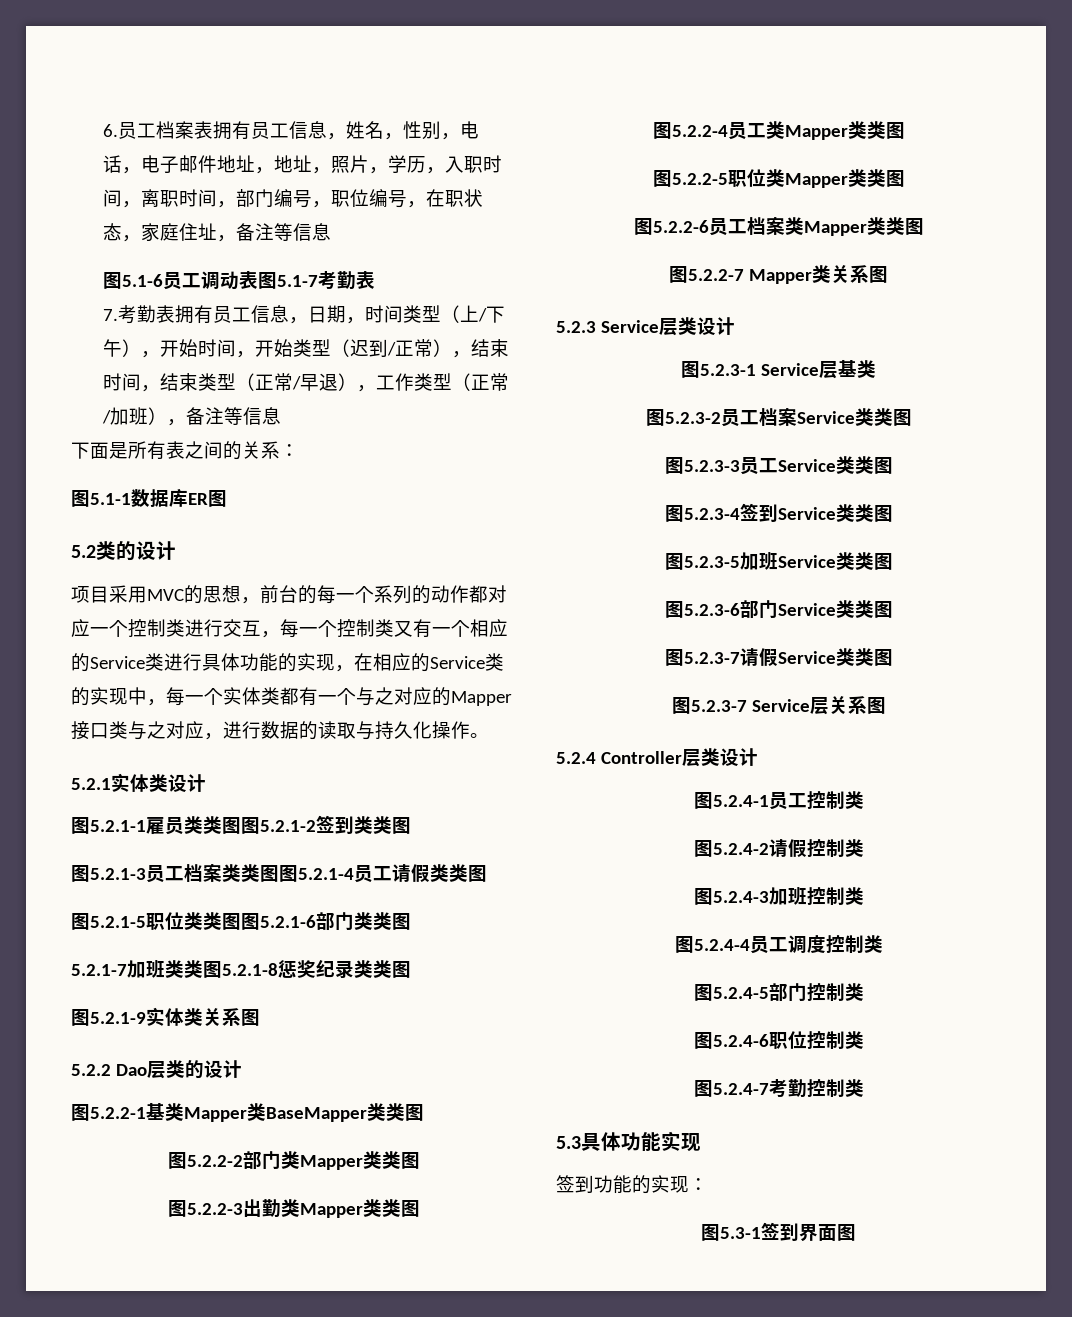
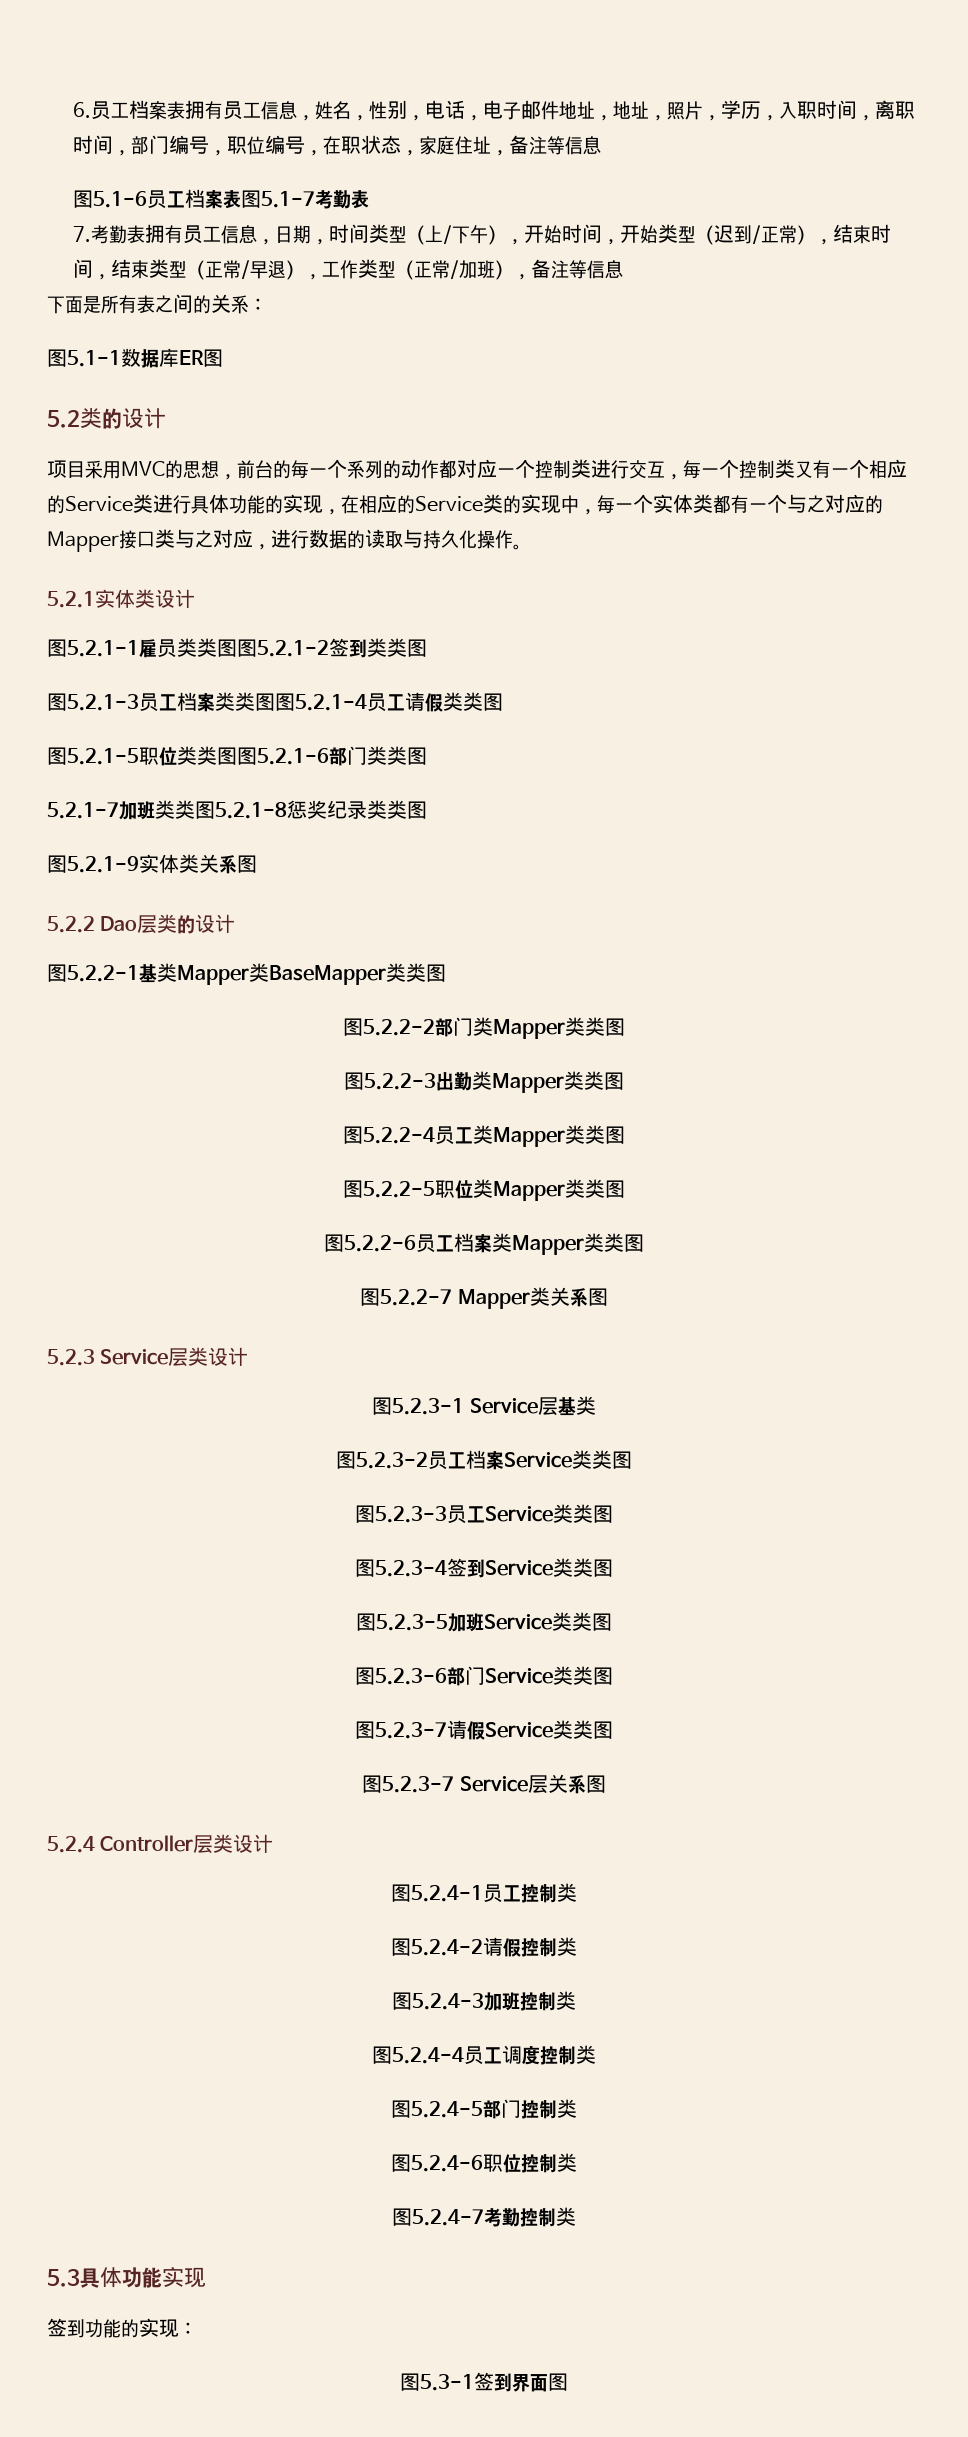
[201,271,240,290] 调动 -> [185,189,224,209] 档案

